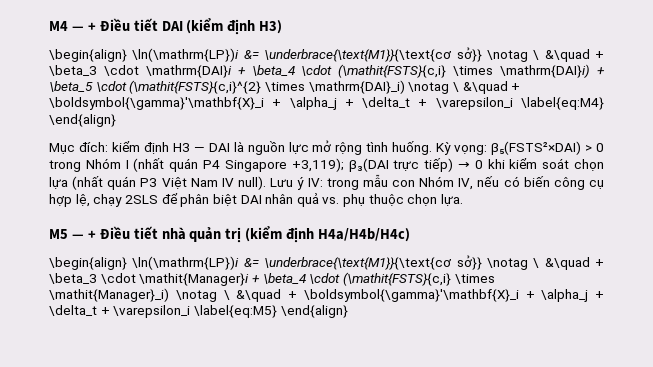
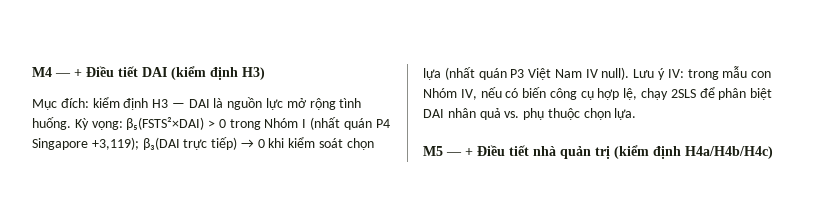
[49,47,604,62] [49,64,606,78] [49,80,521,94] [49,97,604,110] [49,114,116,127] // \begin{align} \ln(\mathrm{LP})i &= \underbrace{\text{M1}}{\text{cơ sở}} \notag \ &\quad + \beta_3 \cdot \mathrm{DAI}i + \beta_4 \cdot (\mathit{FSTS}{c,i} \times \mathrm{DAI}i) + \beta_5 \cdot (\mathit{FSTS}{c,i}^{2} \times \mathrm{DAI}_i) \notag \ &\quad + \boldsymbol{\gamma}'\mathbf{X}_i + \alpha_j + \delta_t + \varepsilon_i \label{eq:M4} \end{align} -> (265, 73) none
[49,255,604,270] [49,272,495,286] [49,288,604,302] [49,305,348,318] // \begin{align} \ln(\mathrm{LP})i &= \underbrace{\text{M1}}{\text{cơ sở}} \notag \ &\quad + \beta_3 \cdot \mathit{Manager}i + \beta_4 \cdot (\mathit{FSTS}{c,i} \times \mathit{Manager}_i) \notag \ &\quad + \boldsymbol{\gamma}'\mathbf{X}_i + \alpha_j + \delta_t + \varepsilon_i \label{eq:M5} \end{align} -> (773, 152) none

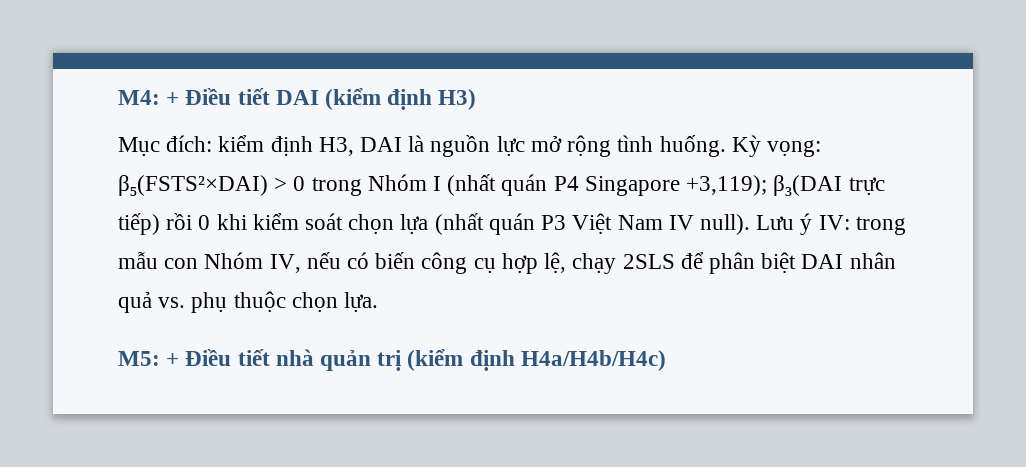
[32,67,71,77] M4 — -> [118,90,160,105] M4:
[152,99,185,108] H3 — -> [318,137,354,156] H3,
[240,139,254,148] → -> [166,213,193,230] rồi
[423,146,462,156] M5 — -> [118,351,160,366] M5:

